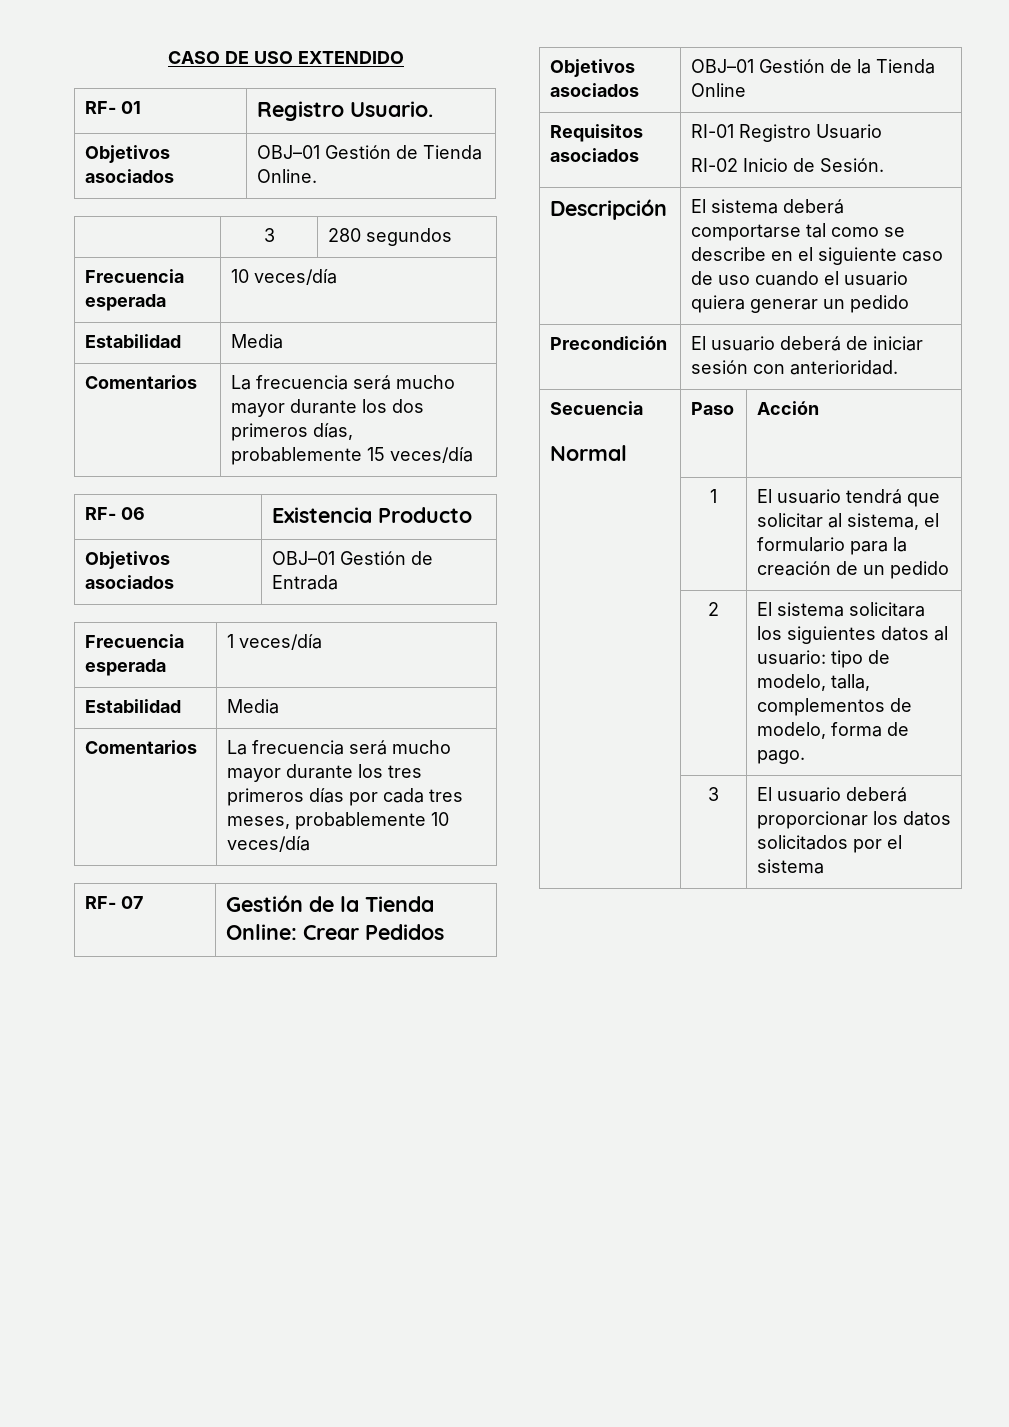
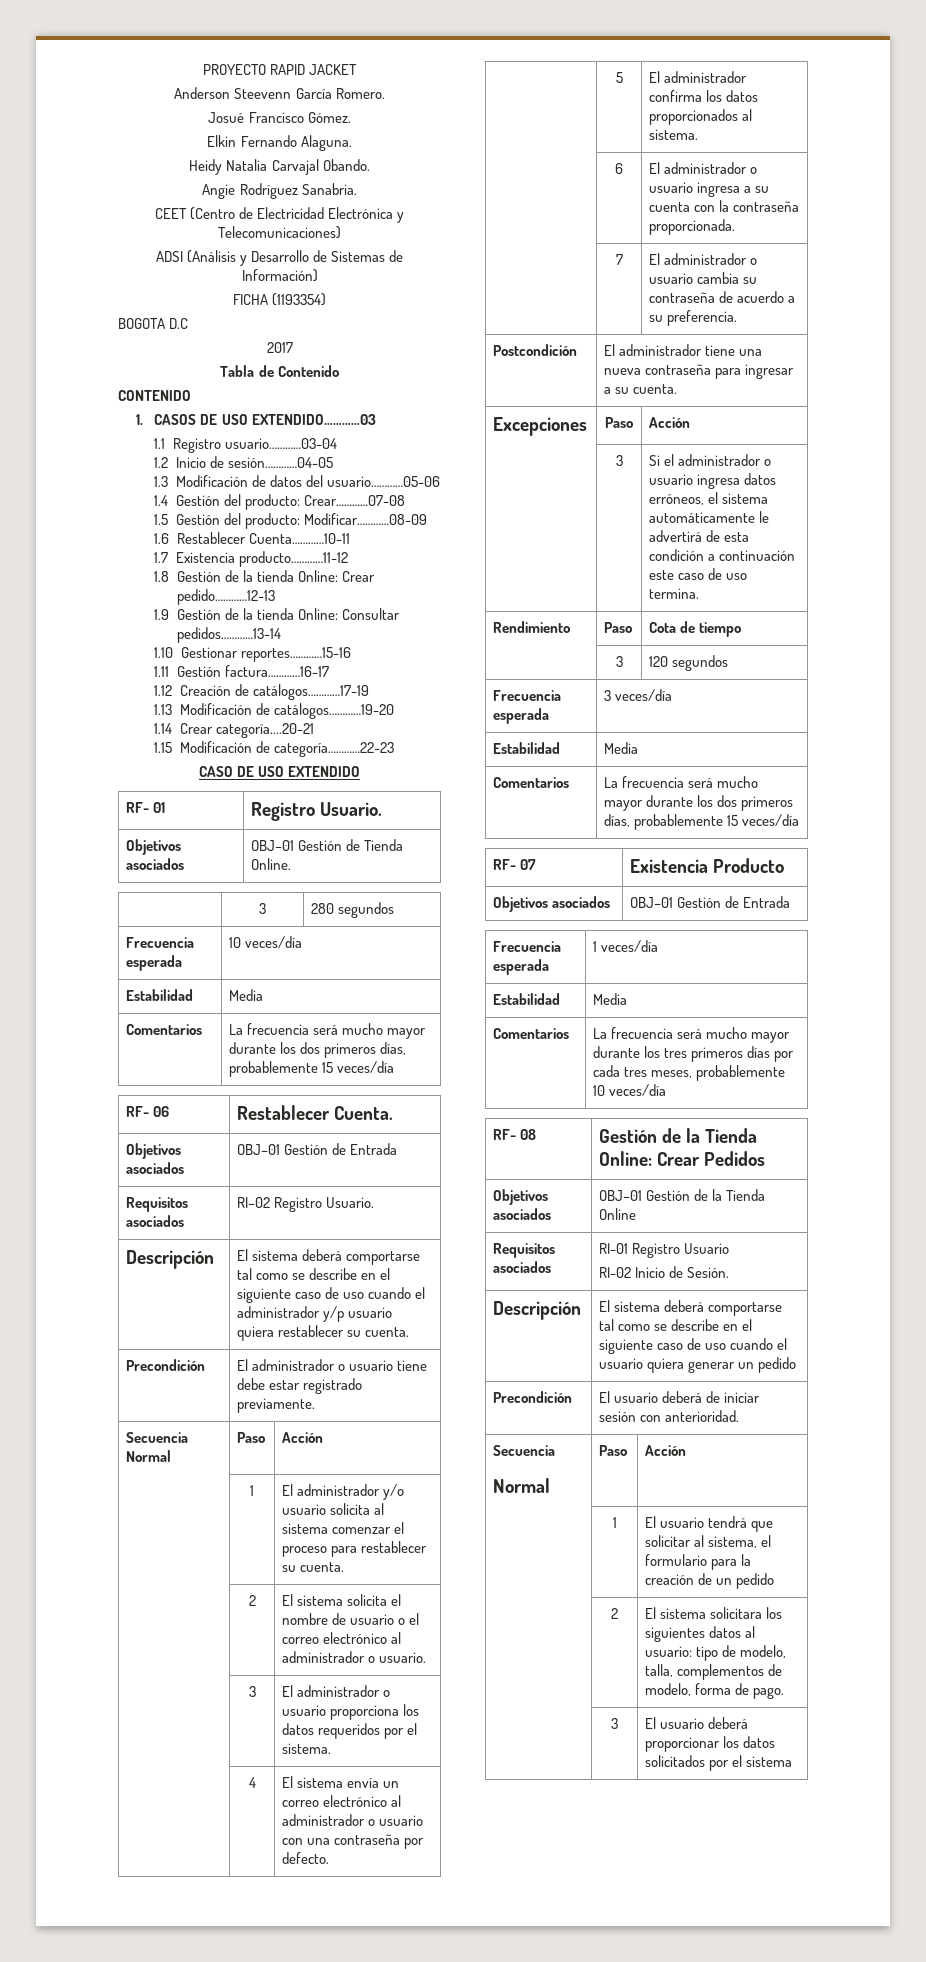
(167, 57) none -> [202,64,358,75] [174,87,385,99] [208,112,351,123] [207,135,352,151] [189,159,370,175] [202,183,357,199] [154,207,405,223] [218,226,341,239] [155,250,404,266] [241,269,318,282] [232,293,327,306] [118,318,189,329] [266,342,293,353] [220,365,339,377] [118,390,191,401] [136,414,376,425] [154,438,337,453] [154,456,334,468] [154,475,441,487] [154,494,406,510] [154,513,428,529] [154,532,350,544] [154,551,348,567] [154,570,376,582] [176,589,275,605] [154,608,401,620] [176,627,281,643] [154,647,351,662] [154,665,329,677] [154,684,370,700] [154,703,395,719] [154,723,314,738] [154,741,395,757] PROYECTO RAPID JACKET // Anderson Steevenn García Romero. // Josué Francisco Gómez. // Elkin Fernando Alaguna. // Heidy Natalia Carvajal Obando. // Angie Rodríguez Sanabria. // CEET (Centro de Electricidad Electrónica y Telecomunicaciones) // ADSI (Análisis y Desarrollo de Sistemas de Información) // FICHA (1193354) // BOGOTA D.C // 2017 // Tabla de Contenido // CONTENIDO // 1. CASOS DE USO EXTENDIDO…………03 // 1.1 Registro usuario…………03-04 // 1.2 Inicio de sesión…………04-05 // 1.3 Modificación de datos del usuario…………05-06 // 1.4 Gestión del producto: Crear…………07-08 // 1.5 Gestión del producto: Modificar…………08-09 // 1.6 Restablecer Cuenta…………10-11 // 1.7 Existencia producto…………11-12 // 1.8 Gestión de la tienda Online: Crear pedido…………12-13 // 1.9 Gestión de la tienda Online: Consultar pedidos…………13-14 // 1.10 Gestionar reportes…………15-16 // 1.11 Gestión factura…………16-17 // 1.12 Creación de catálogos…………17-19 // 1.13 Modificación de catálogos…………19-20 // 1.14 Crear categoría....20-21 // 1.15 Modificación de categoría…………22-23 //
(145, 513) none -> [237,1105,394,1120] [126,1143,182,1159] [126,1162,185,1174] [237,1143,398,1155] [126,1197,189,1212] [126,1215,185,1227] [237,1197,375,1212] [126,1250,215,1269] [237,1249,421,1265] [237,1268,391,1280] [237,1287,426,1303] [237,1306,393,1322] [237,1325,410,1341] [126,1359,206,1371] [237,1359,428,1371] [237,1378,363,1394] [237,1398,316,1413] [126,1432,189,1443] [126,1450,172,1462] [237,1432,266,1443] [282,1432,324,1443] [250,1485,254,1496] [282,1484,405,1500] [282,1503,385,1515] [282,1522,405,1534] [282,1541,428,1557] [282,1562,345,1572] [248,1595,256,1606] [282,1594,402,1606] [282,1613,420,1625] [282,1632,402,1644] [282,1651,427,1663] [248,1686,256,1697] [282,1685,391,1697] [282,1704,420,1720] [282,1723,418,1739] [282,1743,332,1754] [248,1777,256,1788] [282,1776,400,1788] [282,1795,402,1807] [282,1814,424,1826] [282,1834,425,1849] [282,1852,330,1864] [615,72,623,83] [649,71,748,83] [649,90,759,102] [649,109,753,125] [649,129,699,140] [615,163,623,174] [649,162,758,174] [649,182,770,197] [649,200,800,212] [649,219,736,235] [615,254,623,265] [649,253,758,265] [649,272,758,284] [649,291,796,303] [649,310,738,326] [493,344,578,356] [604,344,763,356] [604,364,795,379] [604,384,678,394] [493,417,588,436] [605,417,633,428] [649,417,691,428] [615,455,623,466] [649,454,772,466] [649,473,777,489] [649,492,769,505] [649,511,770,523] [649,530,750,542] [649,549,796,561] [649,568,748,580] [649,588,700,599] [493,621,571,633] [604,622,633,633] [649,621,742,637] [615,656,623,667] [649,655,729,671] [493,690,562,701] [493,708,550,724] [604,689,673,701] [493,742,561,754] [604,742,639,754] [493,777,570,788] [604,776,759,788] [604,795,794,811] [604,814,800,830] [493,859,537,870] | Restablecer Cuenta. // Objetivos asociados | OBJ–01 Gestión de Entrada // Requisitos asociados | RI–02 Registro Usuario. // Descripción | El sistema deberá comportarse tal como se describe en el siguiente caso de uso cuando el administrador y/p usuario quiera restablecer su cuenta. // Precondición | El administrador o usuario tiene debe estar registrado previamente. // Secuencia Normal | Paso | Acción // | 1 | El administrador y/o usuario solicita al sistema comenzar el proceso para restablecer su cuenta. // | 2 | El sistema solicita el nombre de usuario o el correo electrónico al administrador o usuario. // | 3 | El administrador o usuario proporciona los datos requeridos por el sistema. // | 4 | El sistema envía un correo electrónico al administrador o usuario con una contraseña por defecto. // | 5 | El administrador confirma los datos proporcionados al sistema. // | 6 | El administrador o usuario ingresa a su cuenta con la contraseña proporcionada. // | 7 | El administrador o usuario cambia su contraseña de acuerdo a su preferencia. // Postcondición | El administrador tiene una nueva contraseña para ingresar a su cuenta. // Excepciones | Paso | Acción // | 3 | Si el administrador o usuario ingresa datos erróneos, el sistema automáticamente le advertirá de esta condición a continuación este caso de uso termina. // Rendimiento | Paso | Cota de tiempo // | 3 | 120 segundos // Frecuencia esperada | 3 veces/día // Estabilidad | Media // Comentarios | La frecuencia será mucho mayor durante los dos primeros días, probablemente 15 veces/día // RF- 07
[120,896,143,909] 07 -> [520,1129,537,1140] 08

